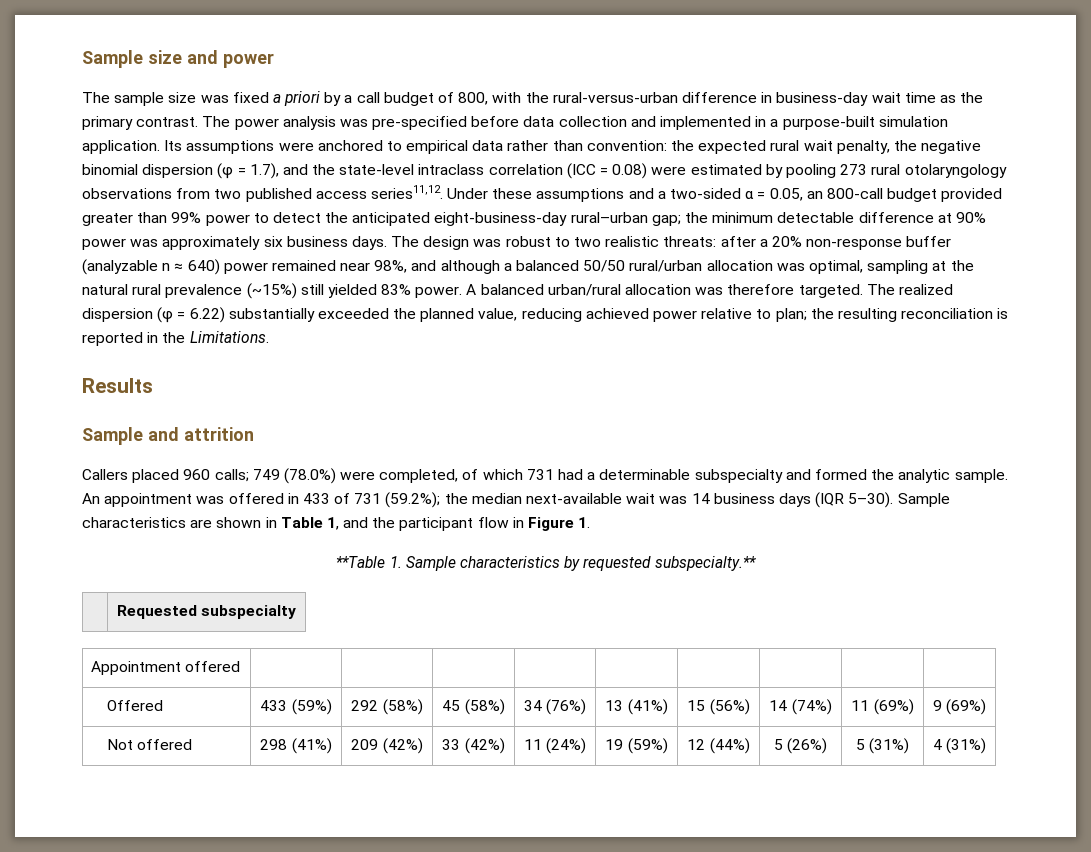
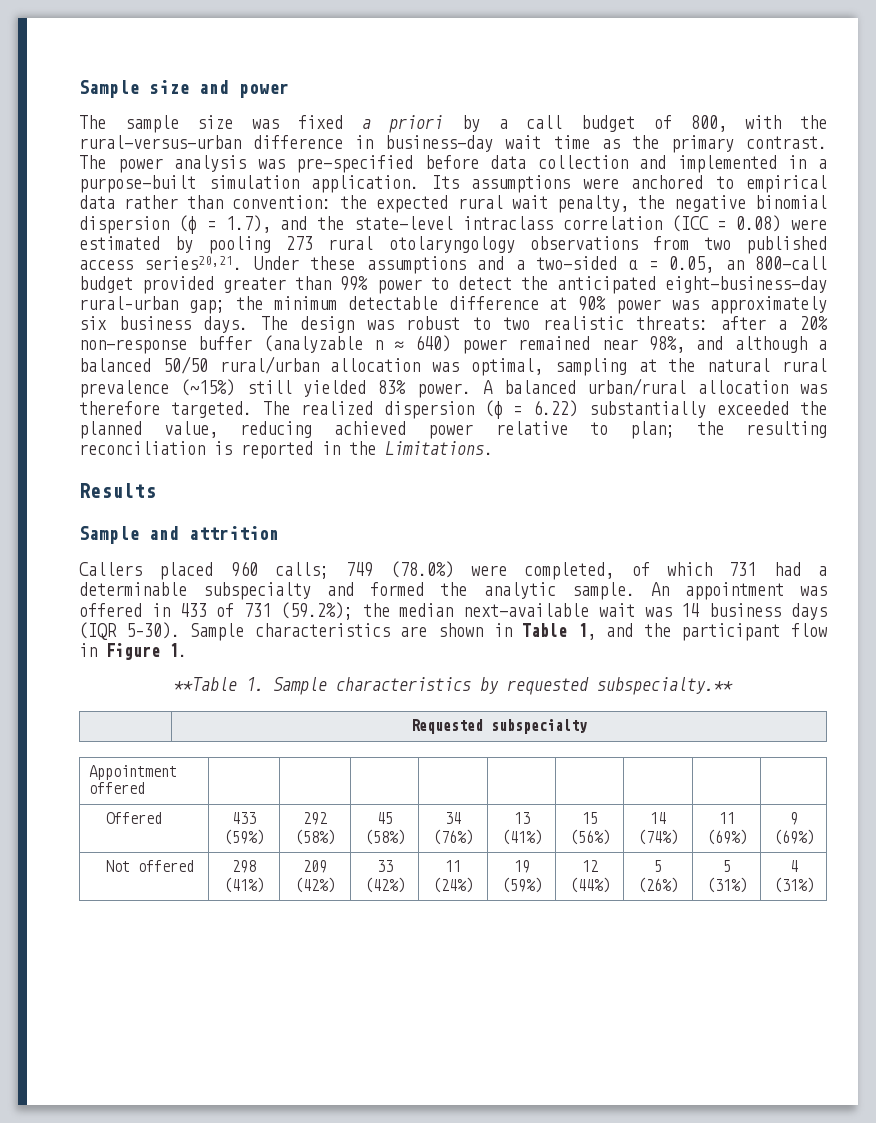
[370,185,443,199] series11,12. -> [144,256,243,270] series20,21.

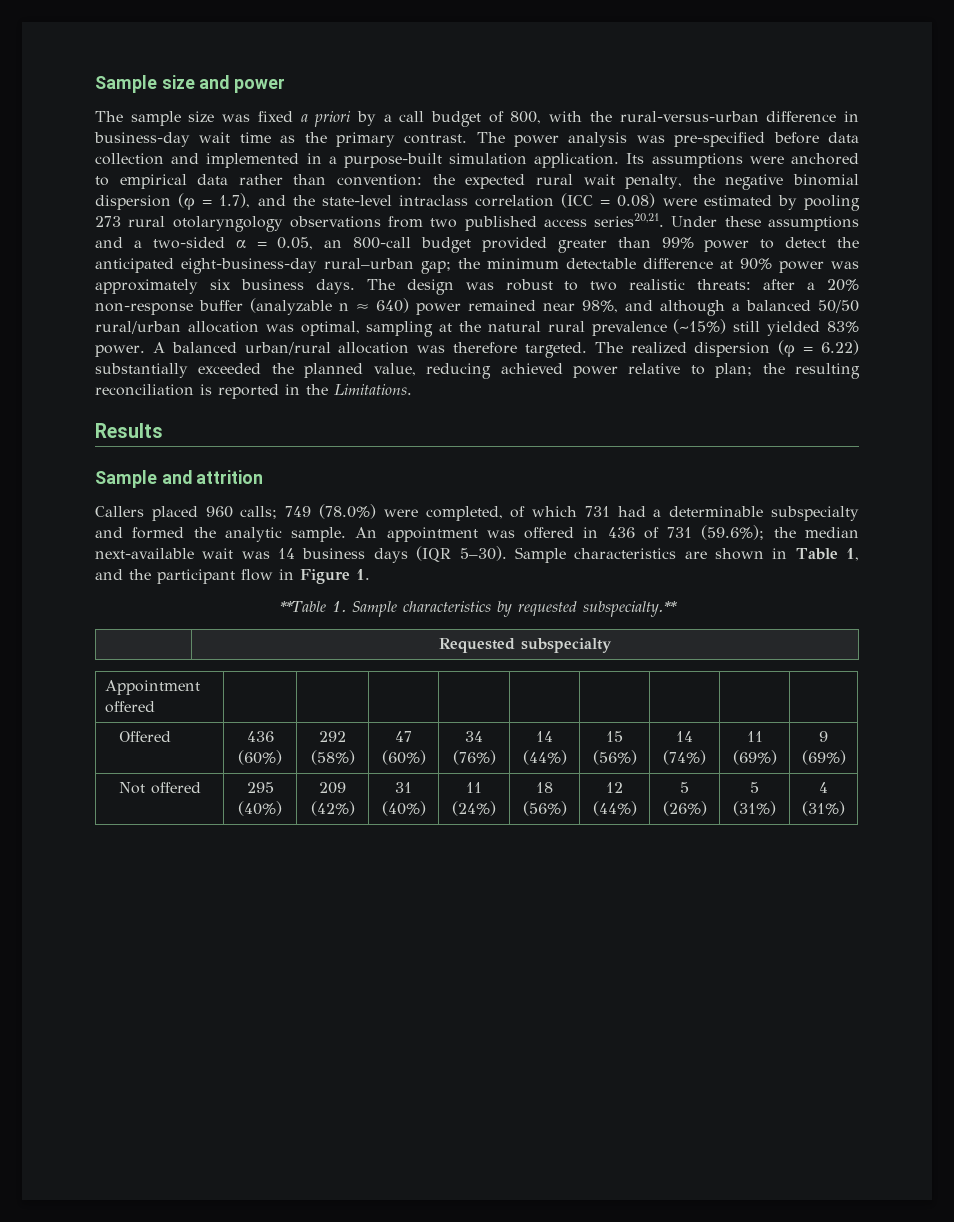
[179,603,207,617] 433 -> [607,527,635,538] 436
[280,602,353,620] (59.2%); -> [701,525,765,540] (59.6%);
[232,812,256,824] [224,829,264,845] 433 (59%) -> [246,731,274,742] [238,750,282,765] 436 (60%)
[376,812,393,824] [364,829,405,845] 45 (58%) -> [395,731,412,742] [381,750,426,765] 47 (60%)
[513,812,530,824] [501,829,542,845] 13 (41%) -> [536,731,553,742] [522,750,567,765] 14 (44%)
[232,860,256,873] [224,877,264,893] 298 (41%) -> [246,782,274,793] [238,801,282,816] 295 (40%)
[376,860,393,872] [364,877,405,893] 33 (42%) -> [395,782,412,793] [381,801,426,816] 31 (40%)
[513,860,530,873] [501,877,542,893] 19 (59%) -> [536,782,553,793] [522,801,567,816] 18 (56%)

